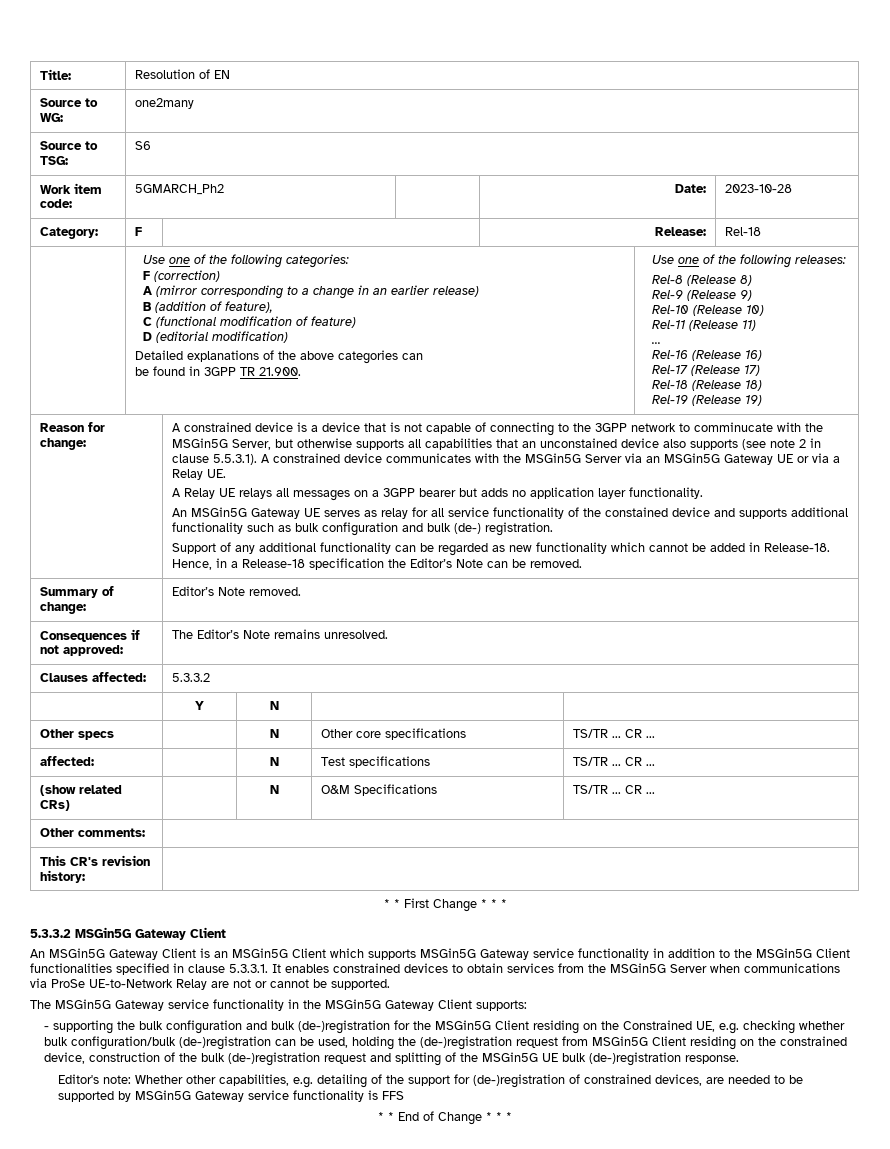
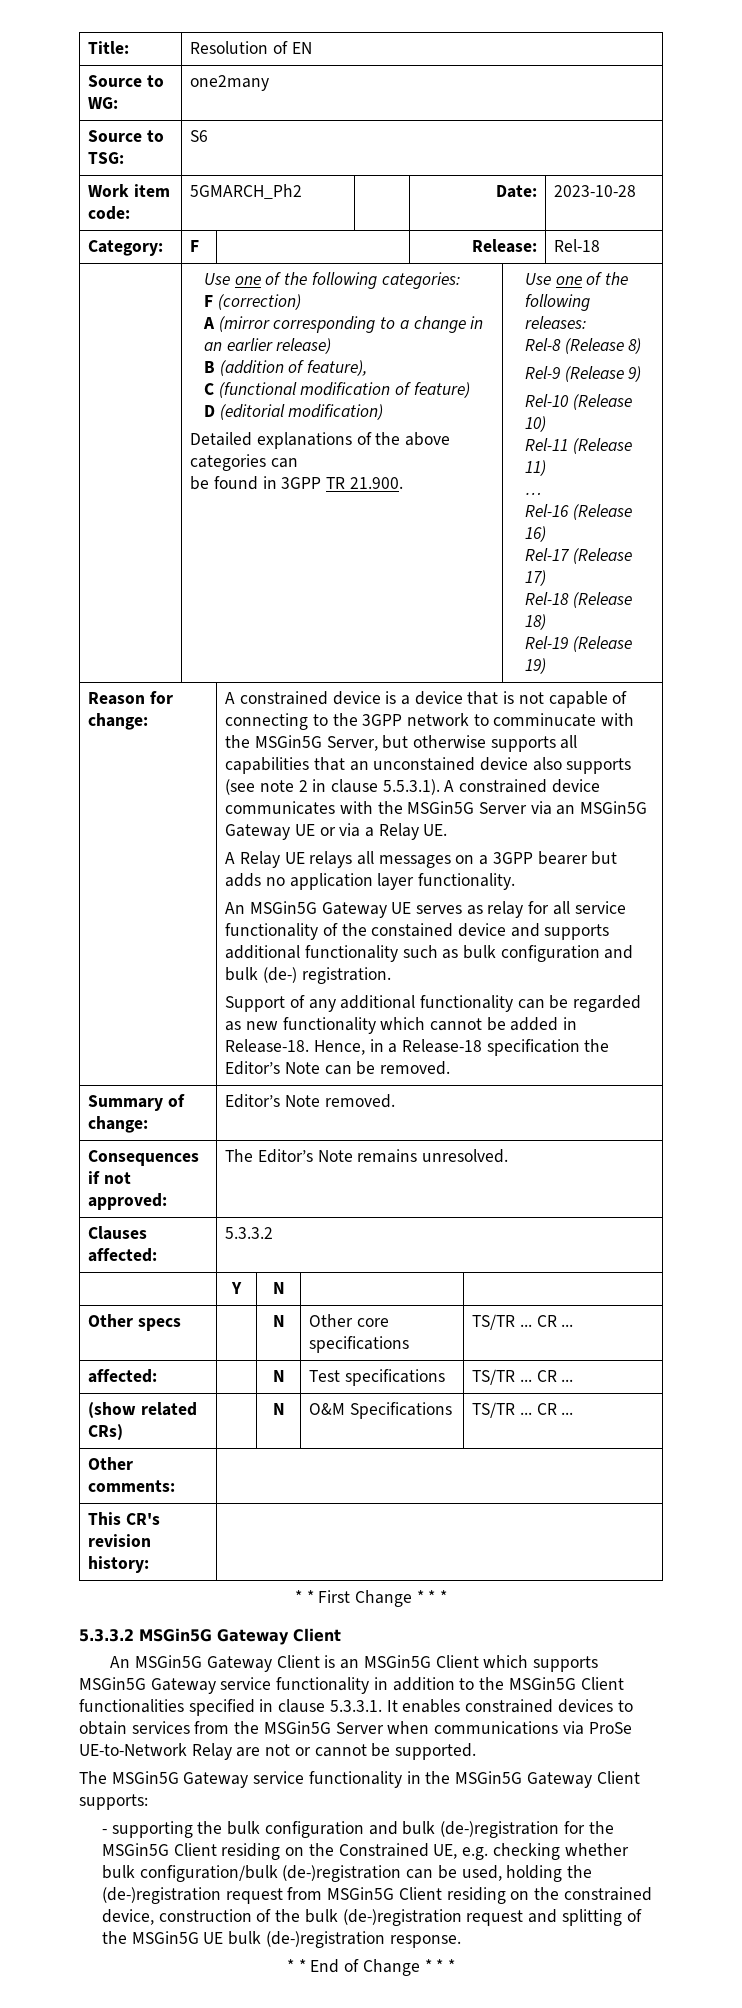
[58,1074,804,1088] [58,1090,405,1102] // Editor's note: Whether other capabilities, e.g. detailing of the support for (de-)registration of constrained devices, are needed to be supported by MSGin5G Gateway service functionality is FFS -> (461, 1941) none

